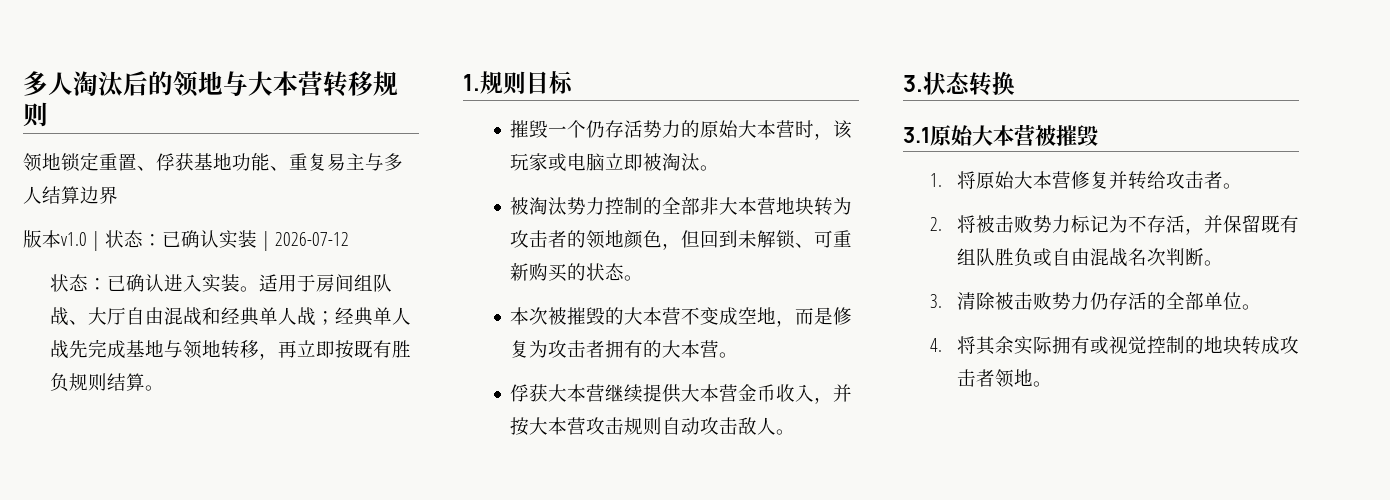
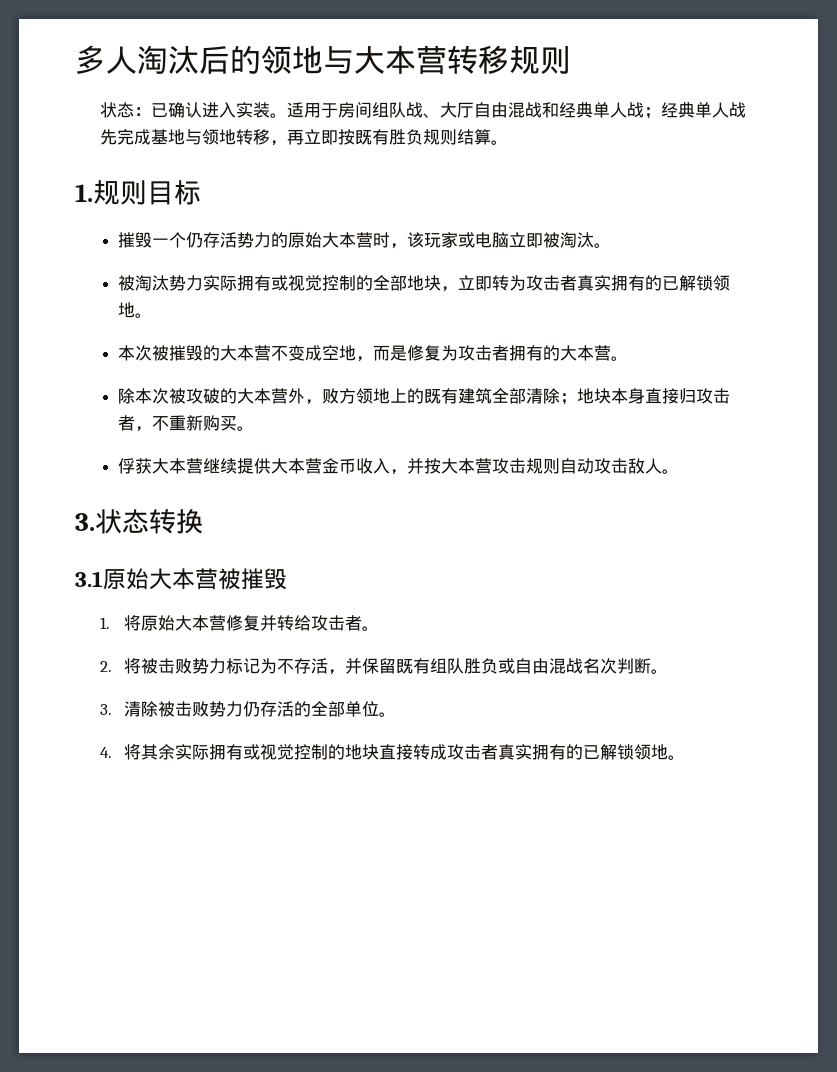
[23,152,403,172] [23,186,118,204] [23,230,349,251] // 领地锁定重置、俘获基地功能、重复易主与多人结算边界 // 版本v1.0 | 状态：已确认实装 | 2026-07-12 -> (571, 59) none
[605,197,853,216] [510,230,853,250] [510,263,625,282] 控制的全部非大本营地块转为攻击者的领地颜色，但回到未解锁、可重新购买的状态 -> [203,275,731,292] [118,302,136,318] 实际拥有或视觉控制的全部地块，立即转为攻击者真实拥有的已解锁领地
(739, 355) none -> [118,388,731,405] [118,415,255,432] // 除本次被攻破的大本营外，败方领地上的既有建筑全部清除；地块本身直接归攻击者，不重新购买。
(1242, 345) none -> [379,744,414,760] 直接
(995, 378) none -> [498,744,635,760] 真实拥有的已解锁

